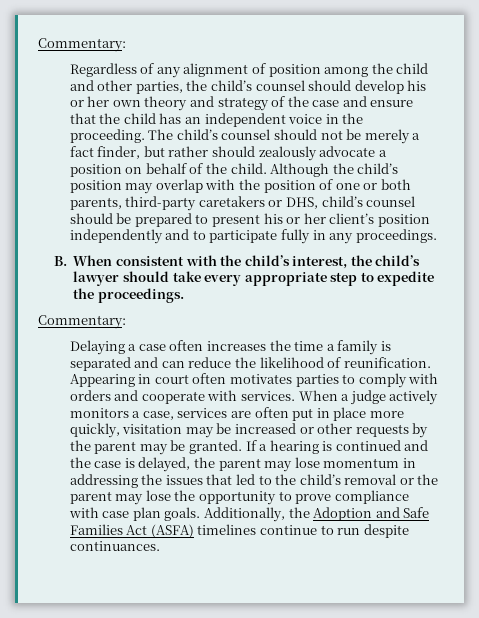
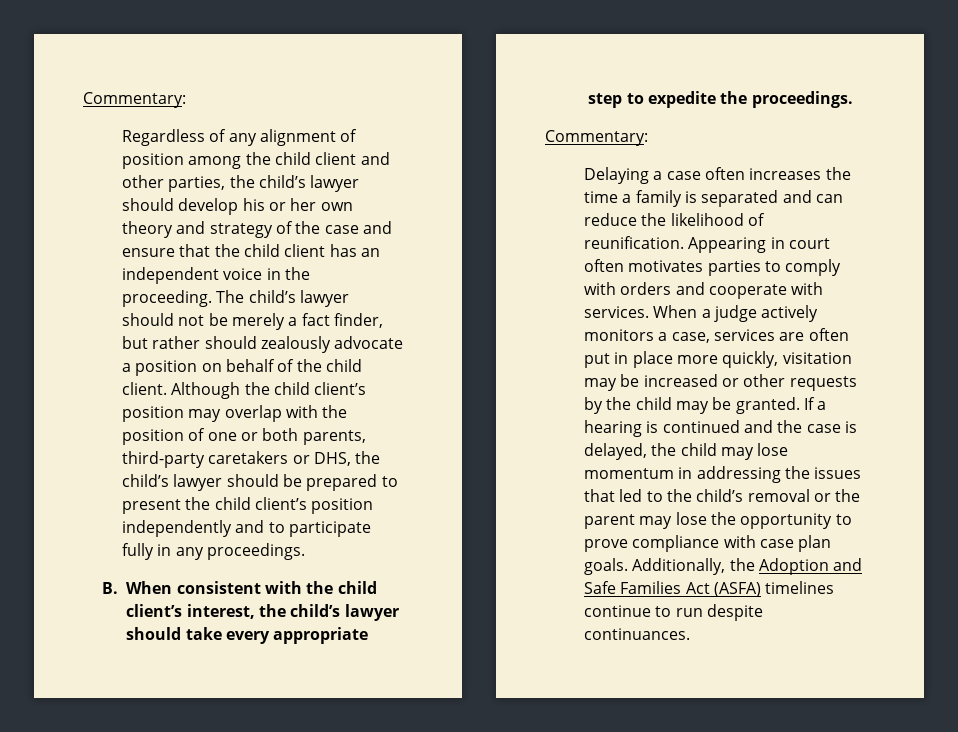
(429, 68) none -> [315,152,357,165] client
[255,80,305,91] counsel -> [310,175,360,192] lawyer
(156, 118) none -> [284,244,326,257] client
[221,129,271,140] counsel -> [299,290,349,307] lawyer
[230,163,399,177] child. Although the child’s -> [325,359,362,372] [121,382,367,399] child client. Although the child client’s
[321,196,416,207] child’s counsel -> [355,451,381,464] [121,474,223,491] the child’s lawyer
[263,213,326,224] his or her -> [185,497,251,510] the child
[244,255,290,266] child’s -> [337,581,377,594] [126,604,183,617] child client’s
[94,441,137,454] parent -> [635,397,672,410] child
[218,458,261,471] parent -> [680,443,717,456] child

